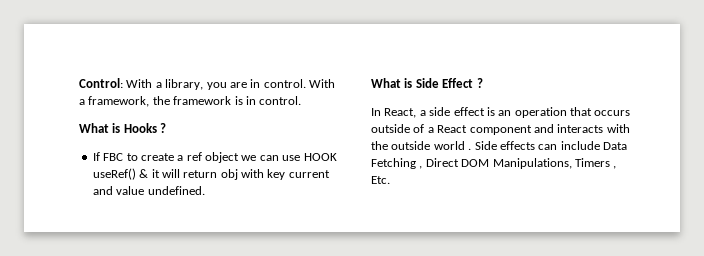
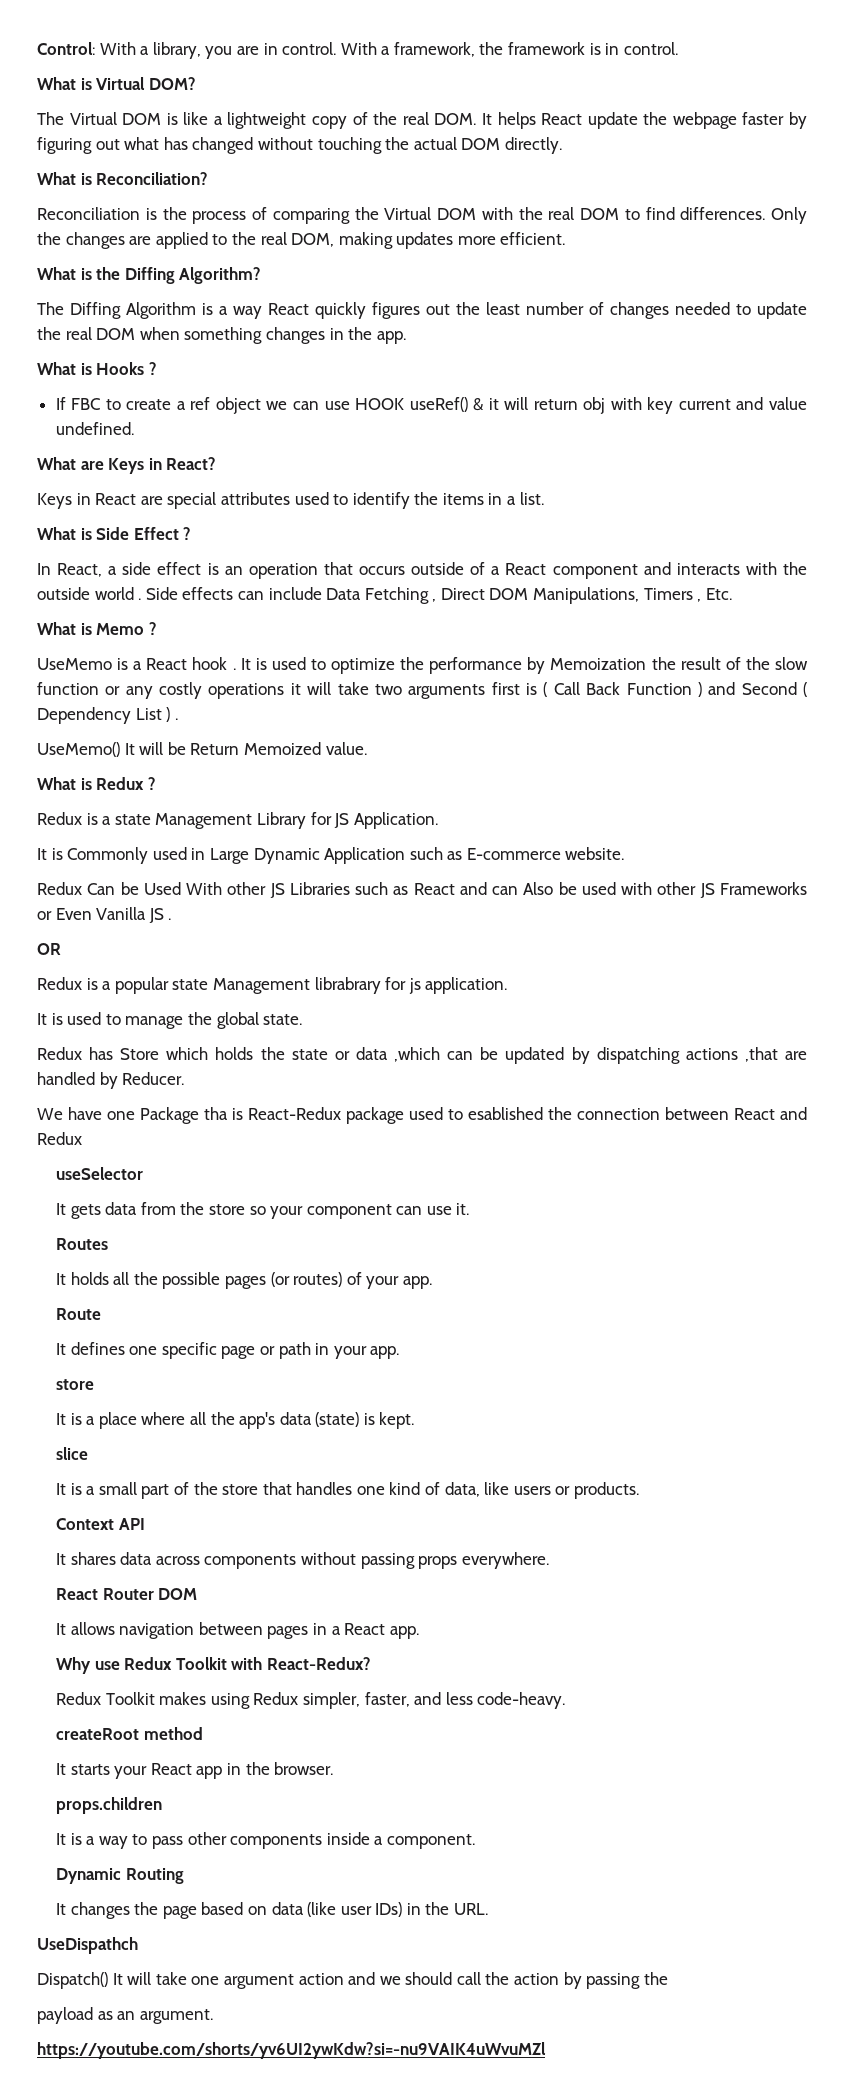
(302, 100) none -> [37,77,196,90] [37,112,807,129] [37,137,562,154] [37,172,209,185] [37,207,807,224] [37,232,566,249] [37,267,262,284] [37,302,807,319] [37,327,406,344] // What is Virtual DOM? // The Virtual DOM is like a lightweight copy of the real DOM. It helps React update the webpage faster by figuring out what has changed without touching the actual DOM directly. // What is Reconciliation? // Reconciliation is the process of comparing the Virtual DOM with the real DOM to find differences. Only the changes are applied to the real DOM, making updates more efficient. // What is the Diffing Algorithm? // The Diffing Algorithm is a way React quickly figures out the least number of changes needed to update the real DOM when something changes in the app.
(205, 190) none -> [37,457,217,474] [37,492,544,509] // What are Keys in React? // Keys in React are special attributes used to identify the items in a list.
(390, 180) none -> [37,622,157,635] [37,657,808,674] [37,682,808,699] [37,707,178,724] [37,742,367,757] [37,777,156,790] [37,812,438,829] [37,847,625,864] [37,882,808,898] [37,907,172,923] [37,943,61,955] [37,977,508,994] [37,1012,303,1029] [37,1047,808,1064] [37,1072,185,1089] [37,1107,807,1124] [37,1132,82,1145] [55,1167,143,1180] [55,1202,470,1219] [55,1238,108,1250] [55,1272,432,1289] [55,1308,101,1320] [55,1342,400,1359] [55,1379,94,1390] [55,1412,415,1429] [55,1447,88,1460] [55,1482,640,1499] [55,1518,145,1530] [55,1552,549,1569] [55,1588,198,1600] [55,1622,419,1639] [55,1657,371,1674] [55,1692,566,1709] [55,1727,203,1740] [55,1762,334,1779] [55,1797,162,1814] [55,1832,475,1849] [55,1868,184,1884] [55,1902,489,1919] [37,1937,138,1954] [37,1972,668,1989] [37,2007,213,2024] [37,2042,546,2059] // What is Memo ? // UseMemo is a React hook . It is used to optimize the performance by Memoization the result of the slow function or any costly operations it will take two arguments first is ( Call Back Function ) and Second ( Dependency List ) . // UseMemo() It will be Return Memoized value. // What is Redux ? // Redux is a state Management Library for JS Application. // It is Commonly used in Large Dynamic Application such as E-commerce website. // Redux Can be Used With other JS Libraries such as React and can Also be used with other JS Frameworks or Even Vanilla JS . // OR // Redux is a popular state Management librabrary for js application. // It is used to manage the global state. // Redux has Store which holds the state or data ,which can be updated by dispatching actions ,that are handled by Reducer. // We have one Package tha is React-Redux package used to esablished the connection between React and Redux // useSelector // It gets data from the store so your component can use it. // Routes // It holds all the possible pages (or routes) of your app. // Route // It defines one specific page or path in your app. // store // It is a place where all the app's data (state) is kept. // slice // It is a small part of the store that handles one kind of data, like users or products. // Context API // It shares data across components without passing props everywhere. // React Router DOM // It allows navigation between pages in a React app. // Why use Redux Toolkit with React-Redux? // Redux Toolkit makes using Redux simpler, faster, and less code-heavy. // createRoot method // It starts your React app in the browser. // props.children // It is a way to pass other components inside a component. // Dynamic Routing // It changes the page based on data (like user IDs) in the URL. // UseDispathch // Dispatch() It will take one argument action and we should call the action by passing the // payload as an argument. // https://youtube.com/shorts/yv6UI2ywKdw?si=-nu9VAIK4uWvuMZl

